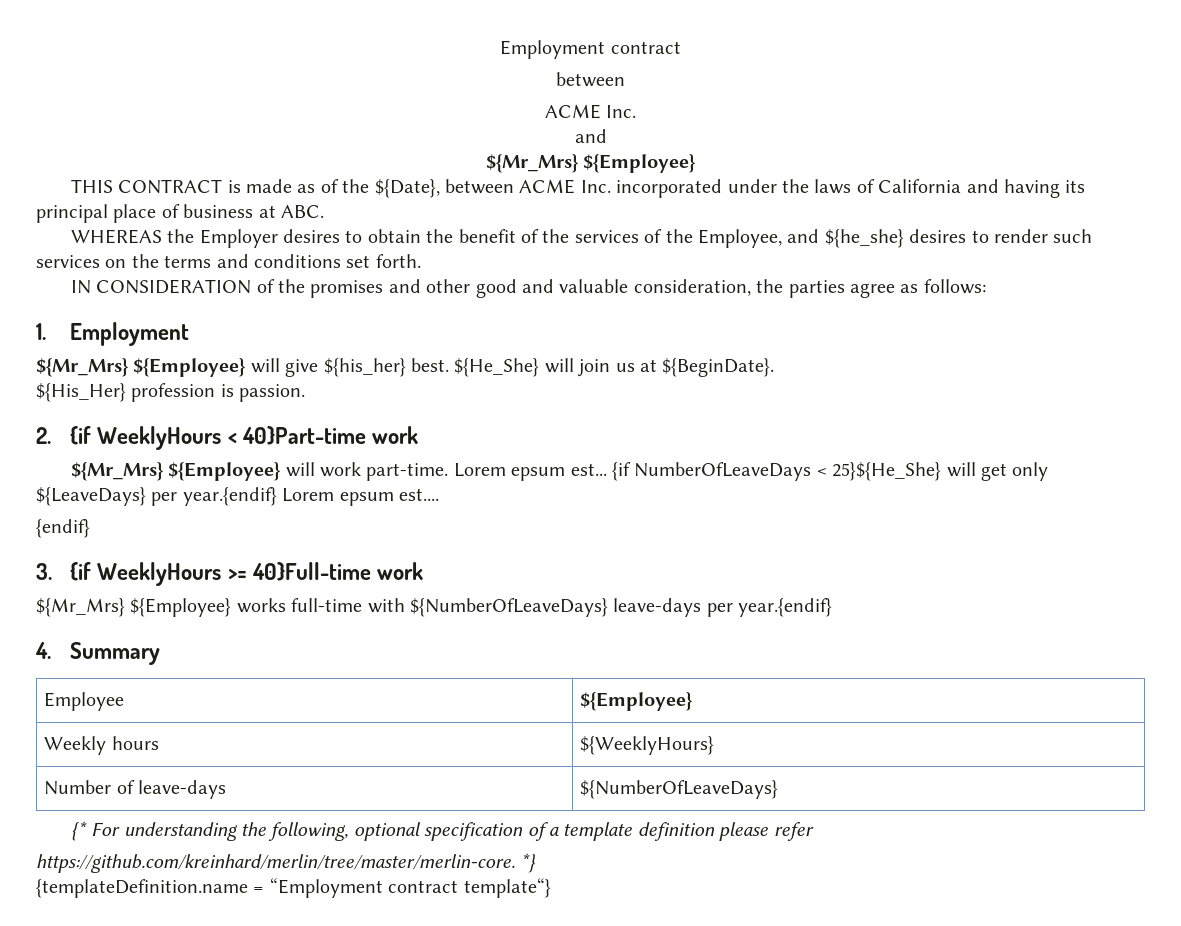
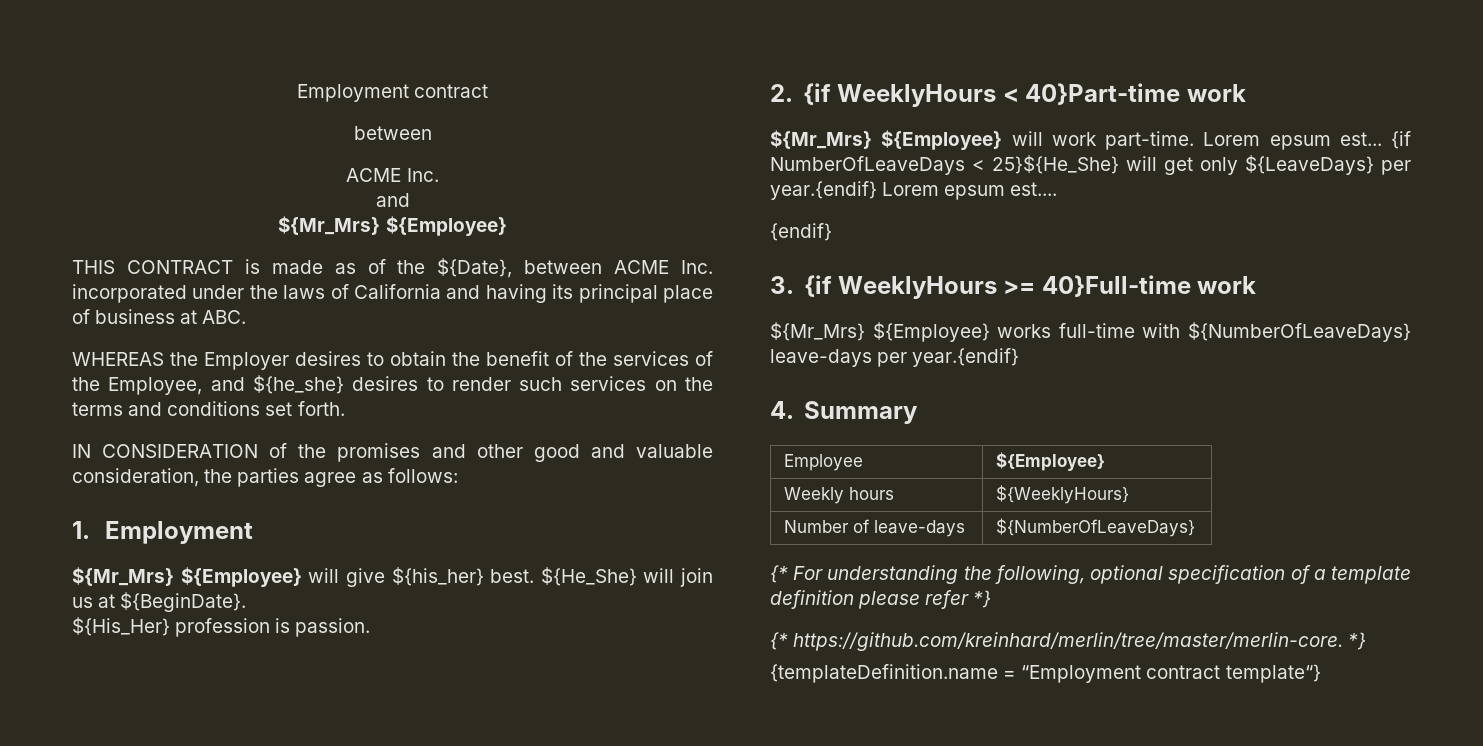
(814, 831) // -> [973,590,992,608] [770,632,788,650] *} // {*

